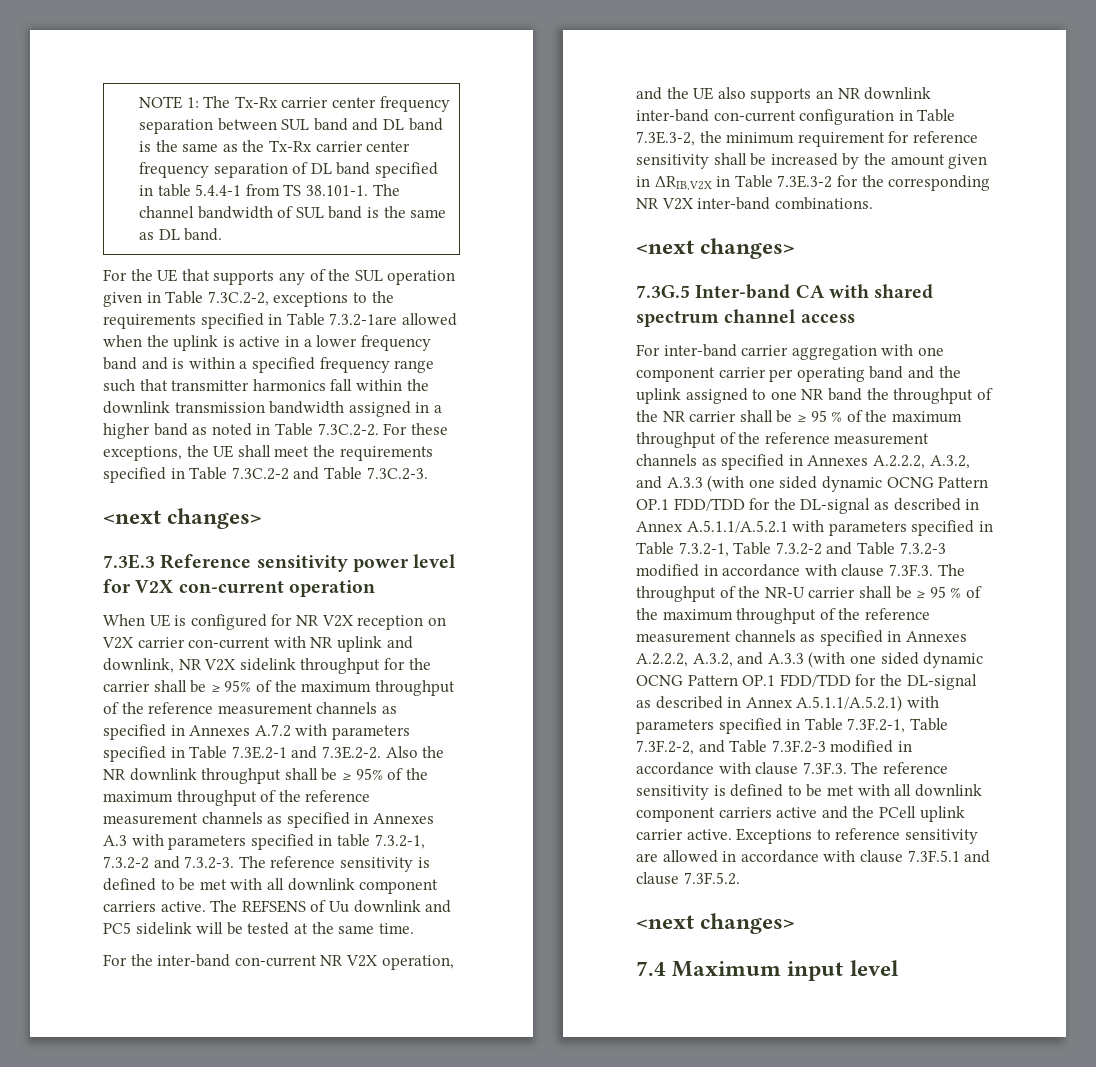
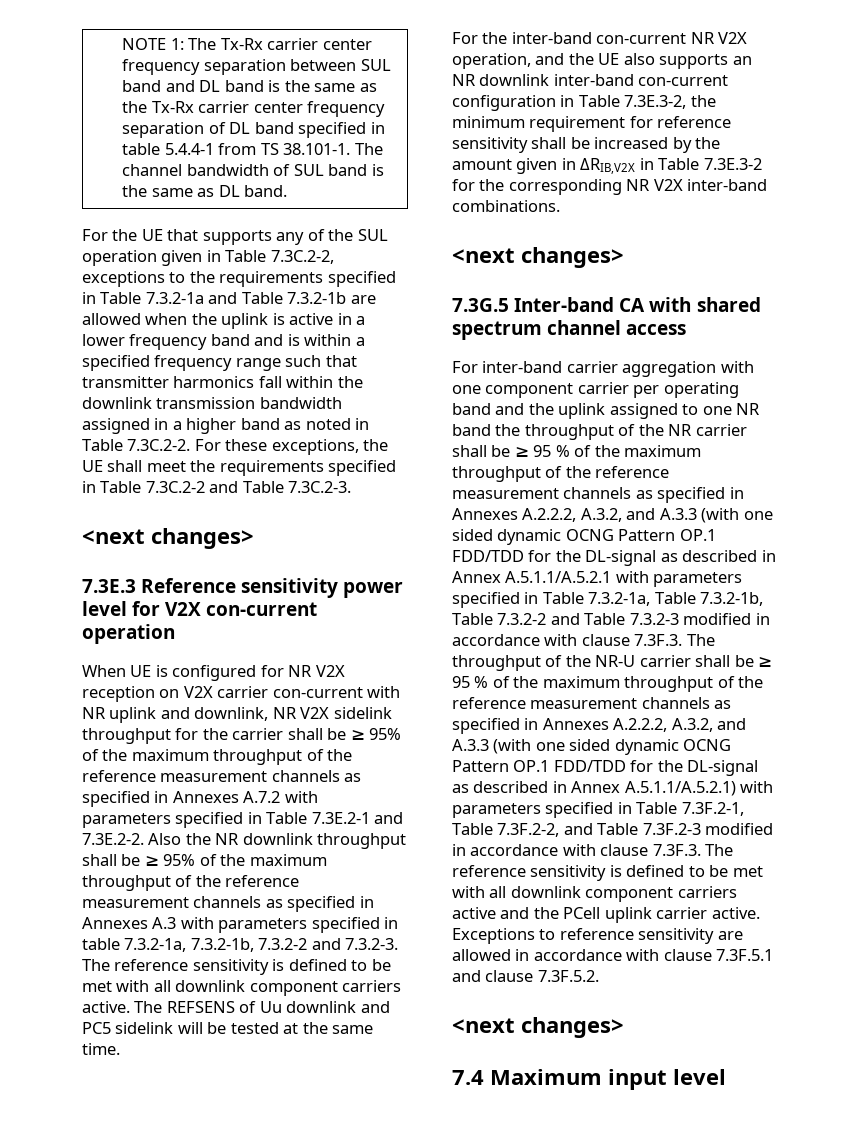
[329,313,398,326] 7.3.2-1are -> [145,292,376,304] 7.3.2-1a and Table 7.3.2-1b are
[374,834,425,849] 7.3.2-1, -> [124,938,254,952] 7.3.2-1a, 7.3.2-1b,
[678,542,729,557] 7.3.2-1, -> [588,592,764,606] 7.3.2-1a, Table 7.3.2-1b,

